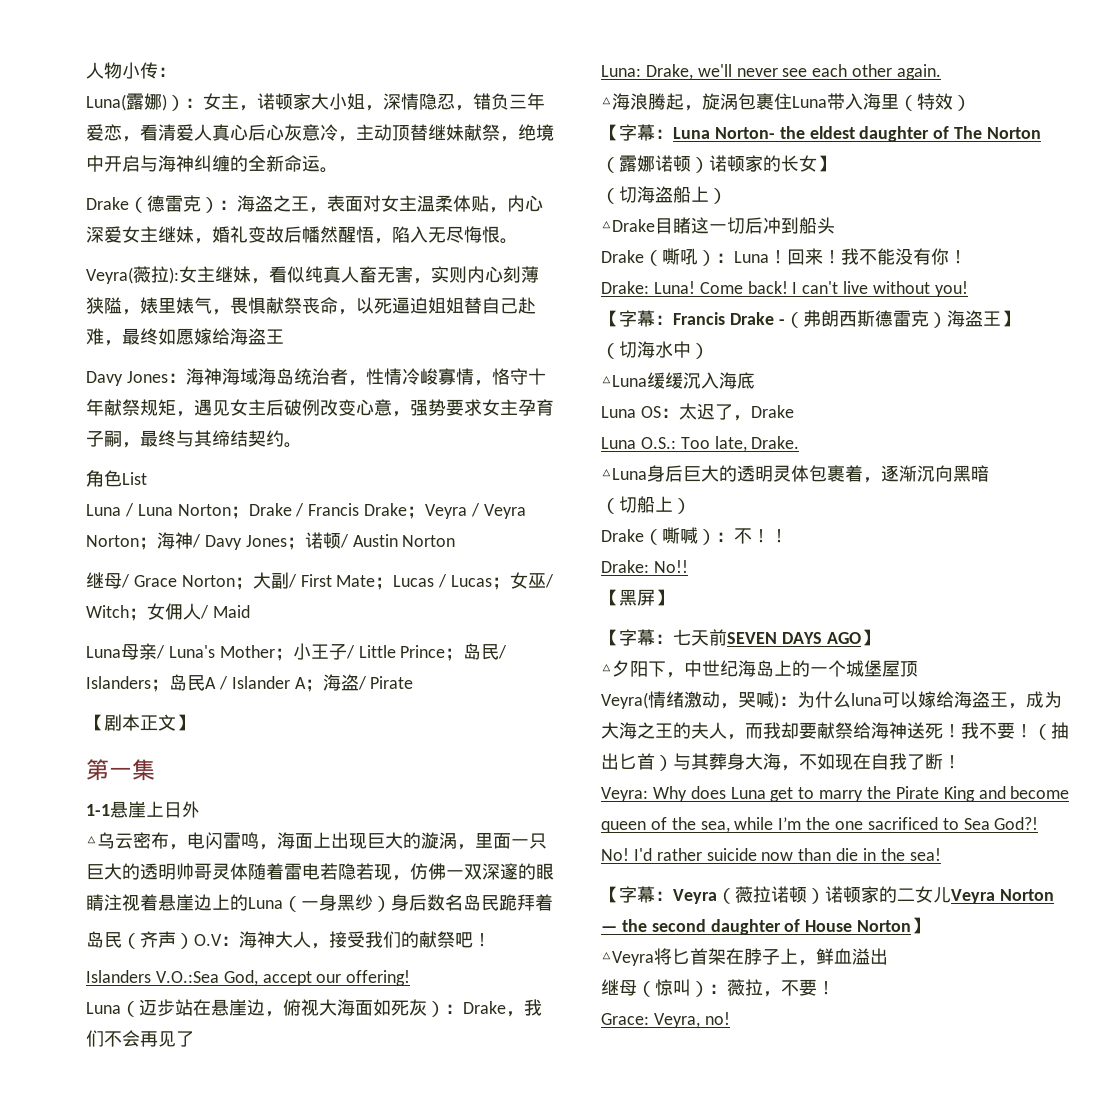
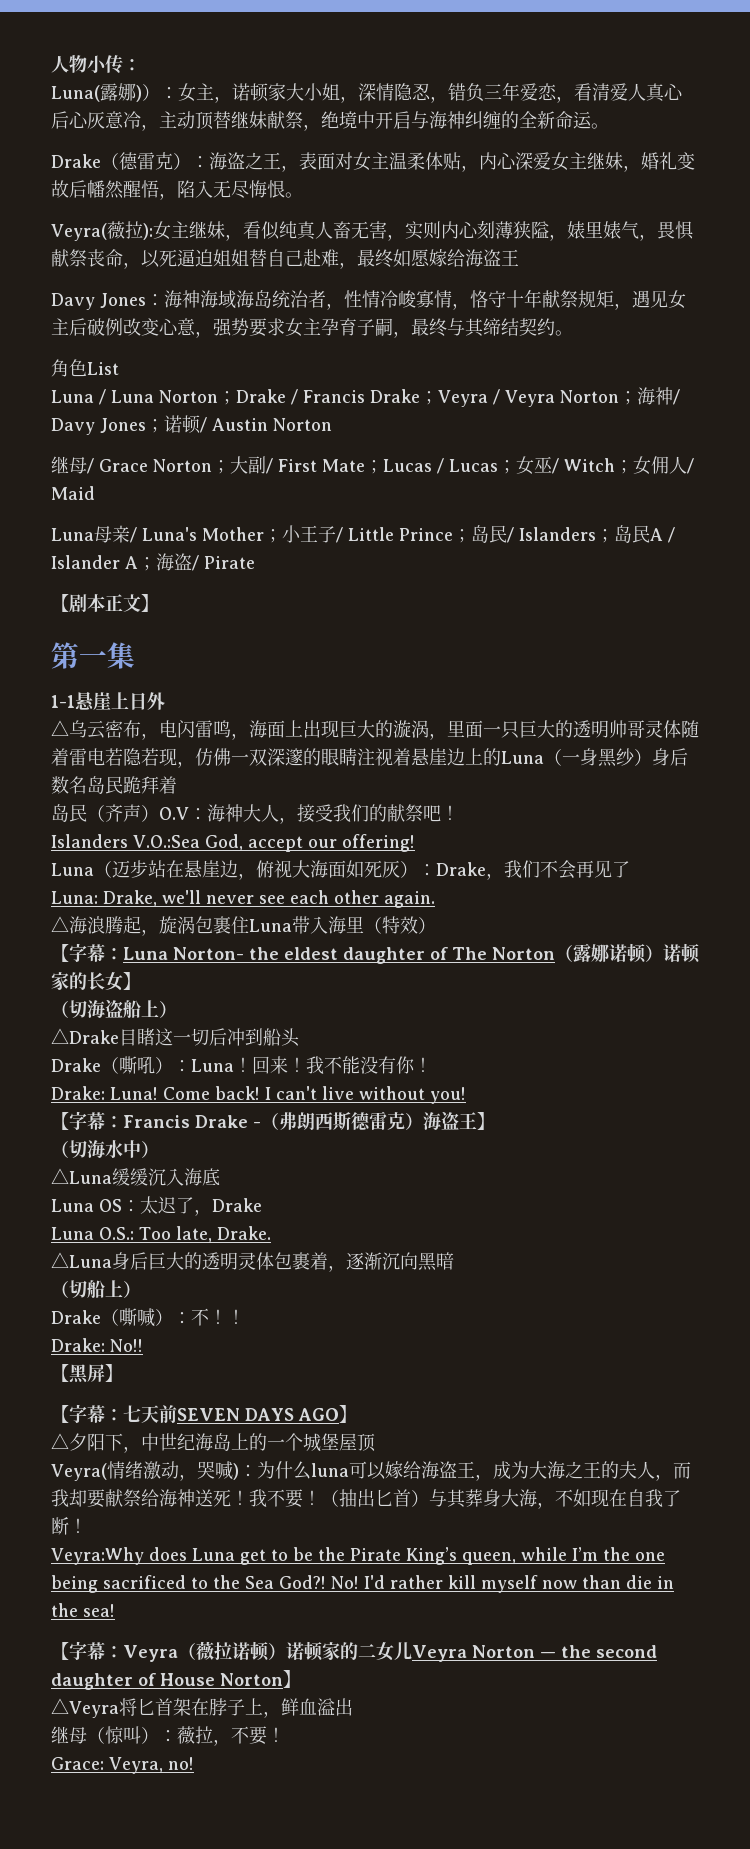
[601,786,687,802] Veyra: Why -> [51,1547,144,1565] Veyra:Why
[819,790,864,802] marry -> [292,1547,313,1561] be
[943,786,1070,802] [601,817,730,833] King and become queen of the sea, -> [405,1547,516,1565] King’s queen,
(864, 825) none -> [51,1575,98,1593] being
(959, 824) none -> [213,1575,240,1589] the
[706,848,757,861] suicide -> [448,1575,538,1593] kill myself

